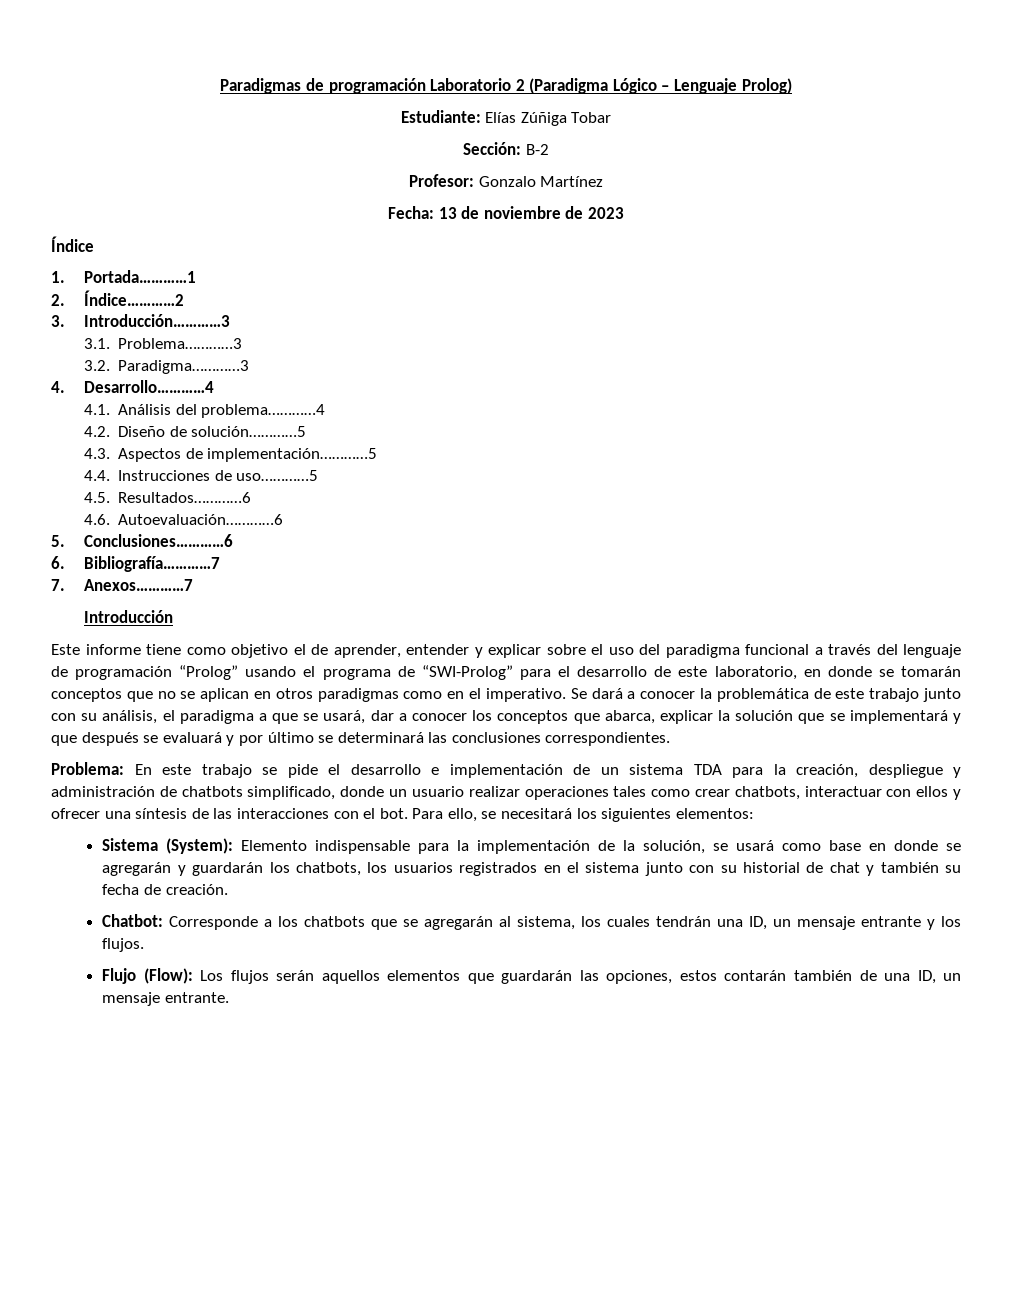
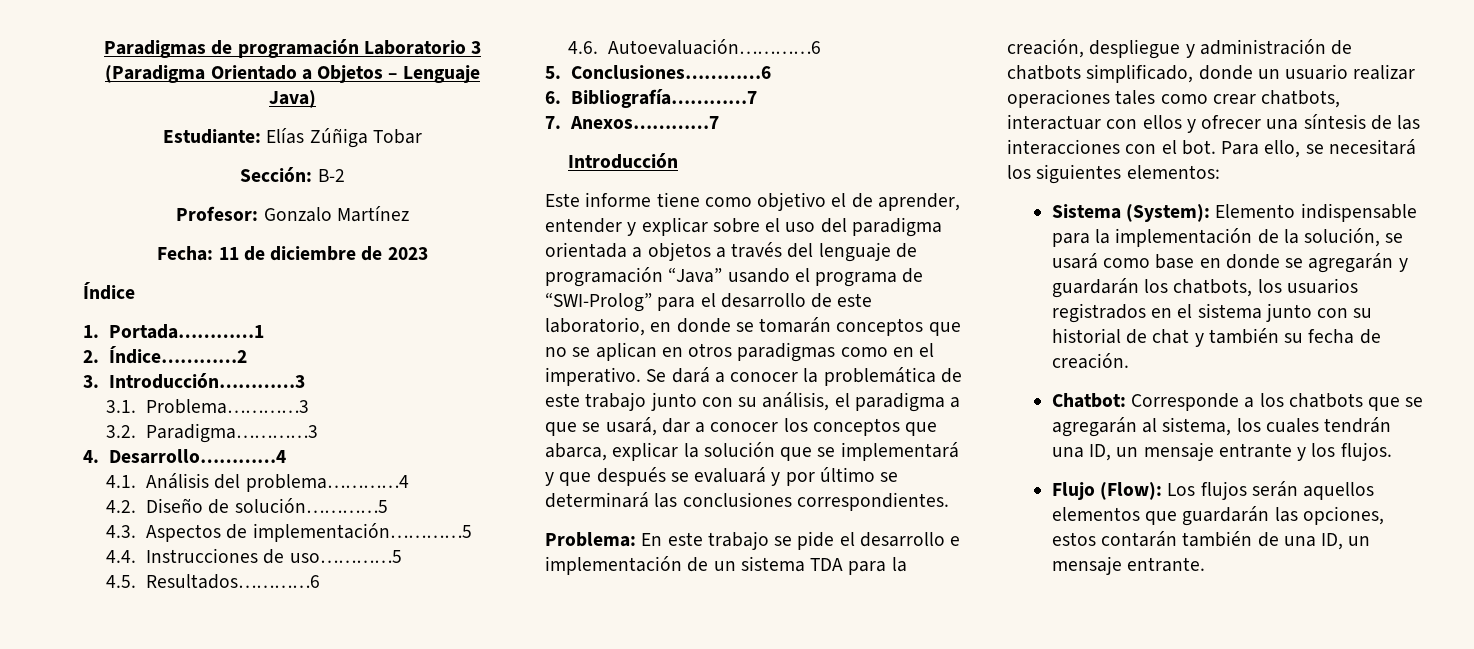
[515,78,657,94] 2 (Paradigma Lógico -> [471,41,482,54] [105,65,384,83] 3 (Paradigma Orientado a Objetos
[741,78,792,94] Prolog) -> [269,90,316,108] Java)
[438,206,561,219] 13 de noviembre -> [218,246,357,261] 11 de diciembre
[745,644,809,655] funcional -> [545,242,711,261] orientada a objetos
[179,665,239,680] “Prolog” -> [668,267,723,283] “Java”

